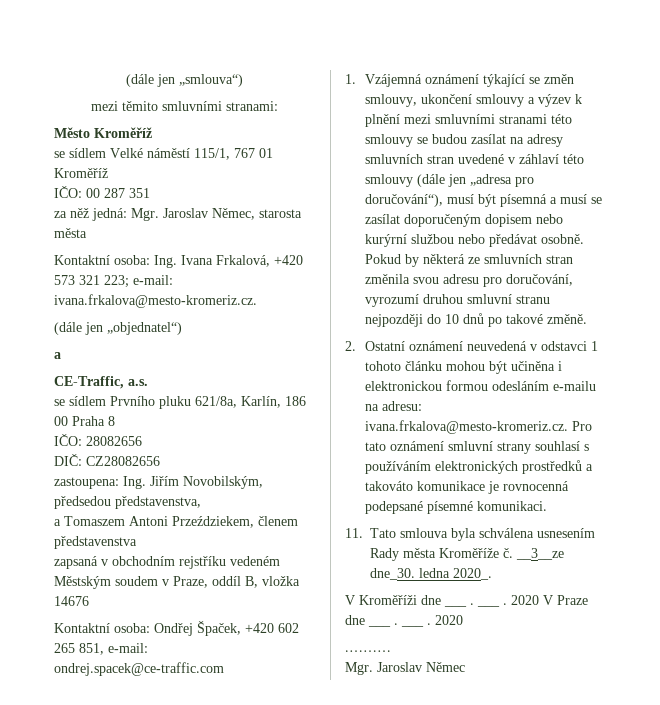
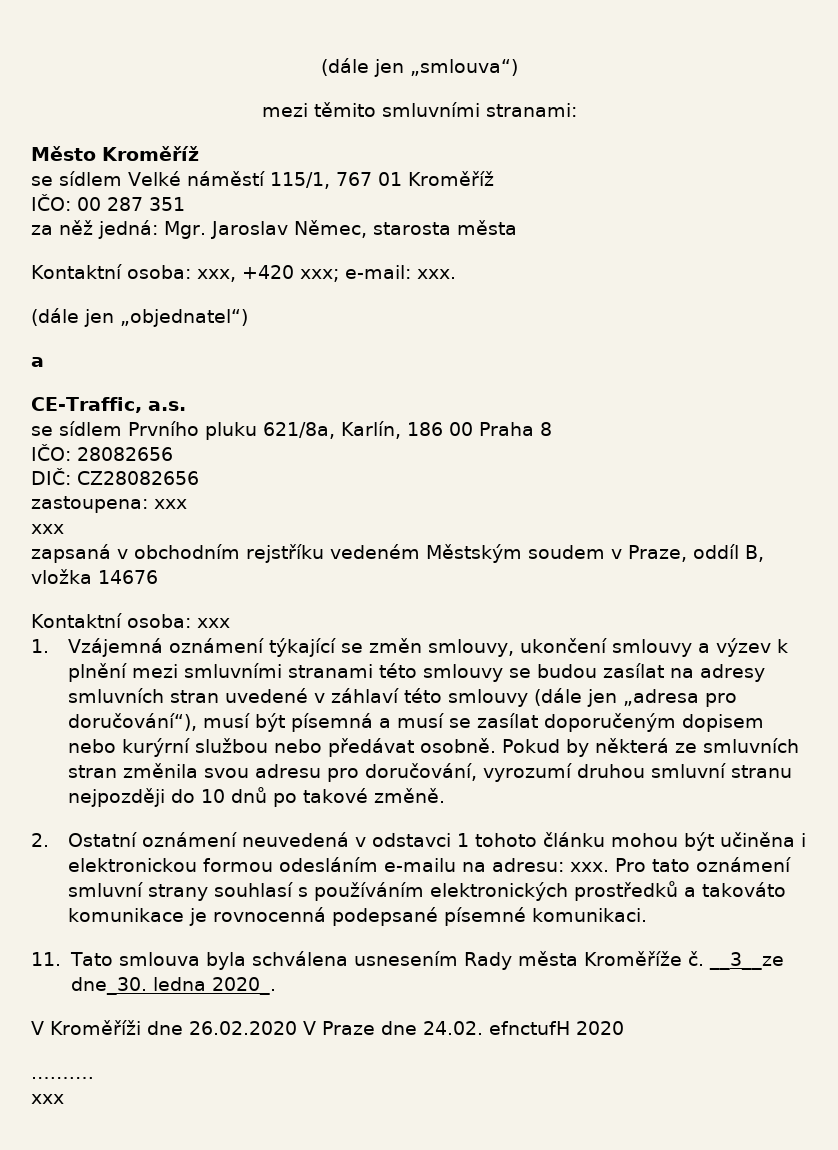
[154,255,303,268] [54,275,173,288] [54,294,257,308] Ing. Ivana Frkalová, +420 573 321 223; e-mail: ivana.frkalova@mesto-kromeriz.cz. -> [196,265,456,282] xxx, +420 xxx; e-mail: xxx.
[123,476,263,489] [54,496,201,509] [54,516,298,528] [54,536,137,549] Ing. Jiřím Novobilským, předsedou představenstva, // a Tomaszem Antoni Przeździekem, členem představenstva -> [154,499,187,509] [31,524,64,534] xxx // xxx
[154,621,299,636] [54,643,148,655] [54,662,224,676] Ondřej Špaček, +420 602 265 851, e-mail: ondrej.spacek@ce-traffic.com -> [196,618,230,628] xxx
[365,420,569,434] ivana.frkalova@mesto-kromeriz.cz. -> [569,862,609,872] xxx.
[444,605,467,607] [470,603,474,605] [477,605,500,607] [503,595,588,605] [345,615,365,625] [368,625,391,627] [394,623,398,625] [401,625,424,627] [427,623,431,625] ___ . ___ . 2020 V Praze dne ___ . ___ . -> [189,1021,570,1035] 26.02.2020 V Praze dne 24.02. efnctufH
[345,662,465,675] Mgr. Jaroslav Němec -> [31,1094,64,1104] xxx

